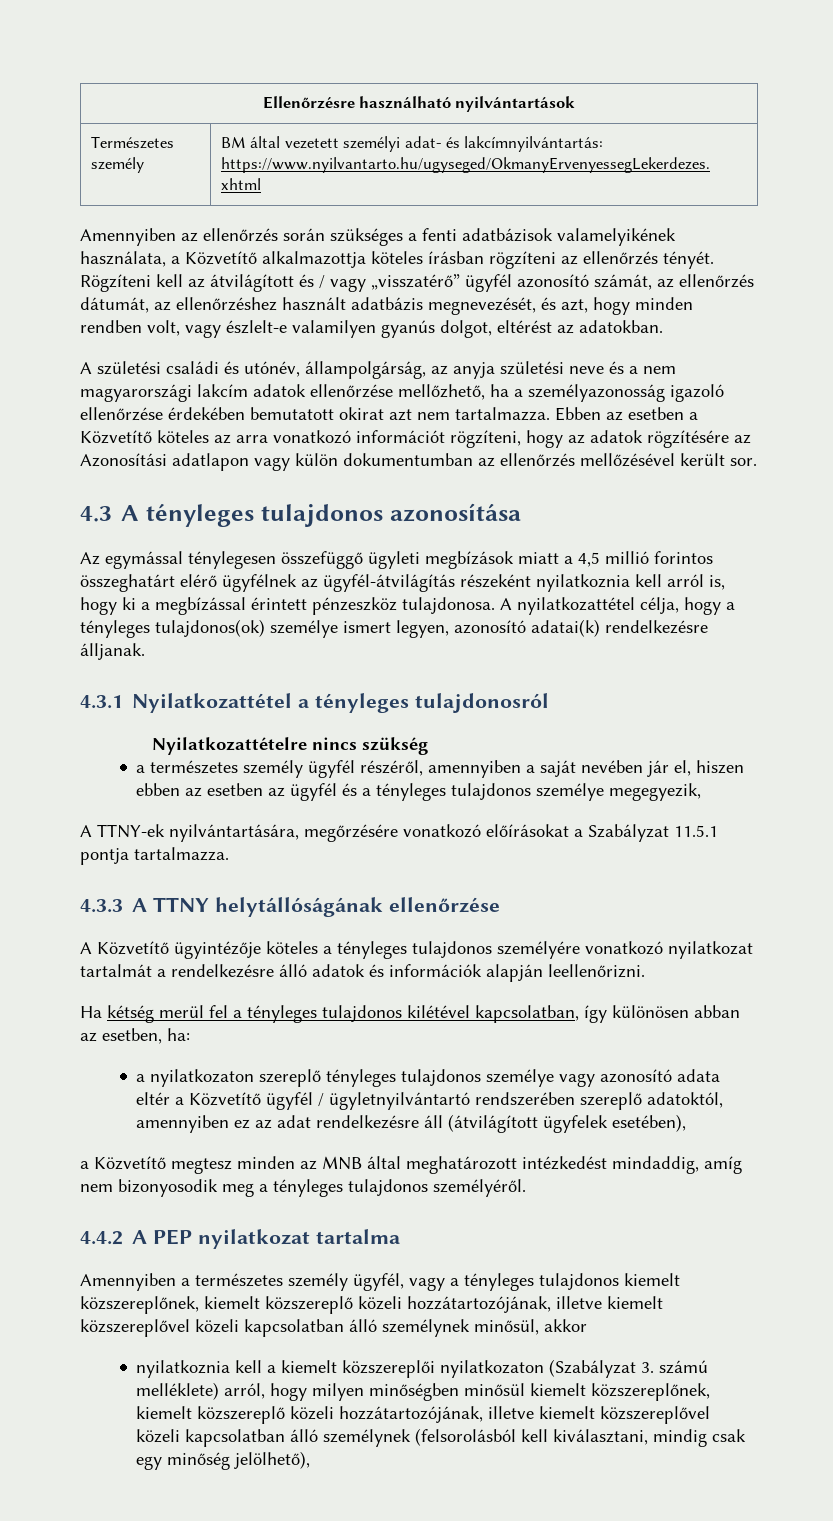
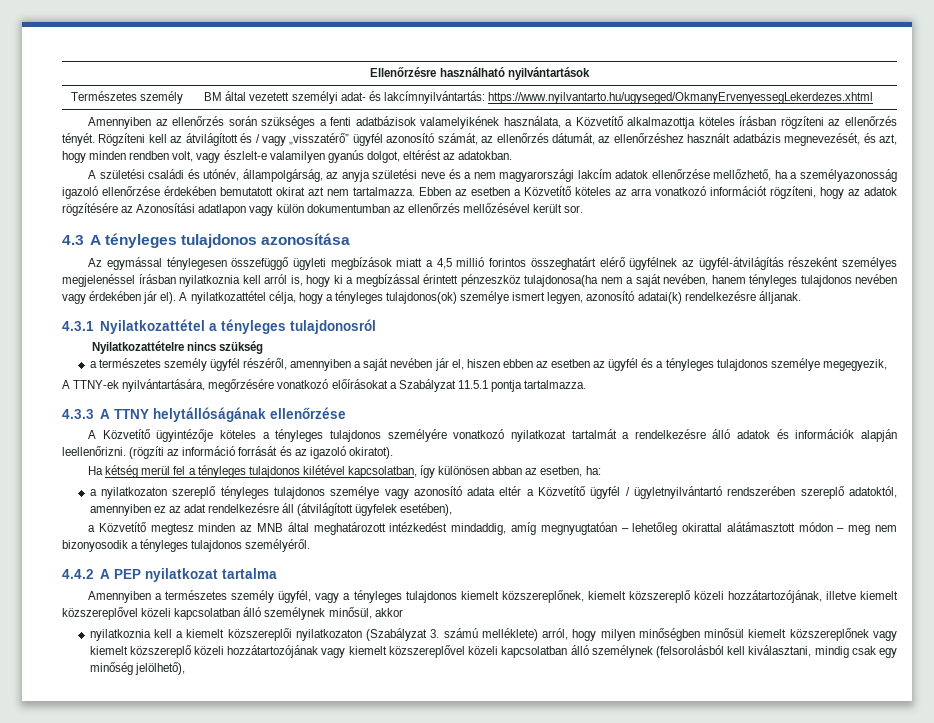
(531, 581) none -> [842,257,897,270] [62,274,176,287] személyes megjelenéssel írásban
[402,597,495,614] tulajdonosa. -> [524,274,897,287] [62,291,177,304] tulajdonosa(ha nem a saját nevében, hanem tényleges tulajdonos nevében vagy érdekében jár el).
(645, 971) none -> [129,446,393,459] (rögzíti az információ forrását és az igazoló okiratot).
(742, 1165) none -> [540,522,871,535] megnyugtatóan – lehetőleg okirattal alátámasztott módon – meg
[222,1183,254,1197] meg -> (128, 546) none
[591,1383,711,1401] [136,1406,535,1424] közszereplőnek, kiemelt közszereplő közeli hozzátartozójának, illetve -> [789,628,897,641] [89,645,346,658] közszereplőnek vagy kiemelt közszereplő közeli hozzátartozójának vagy

